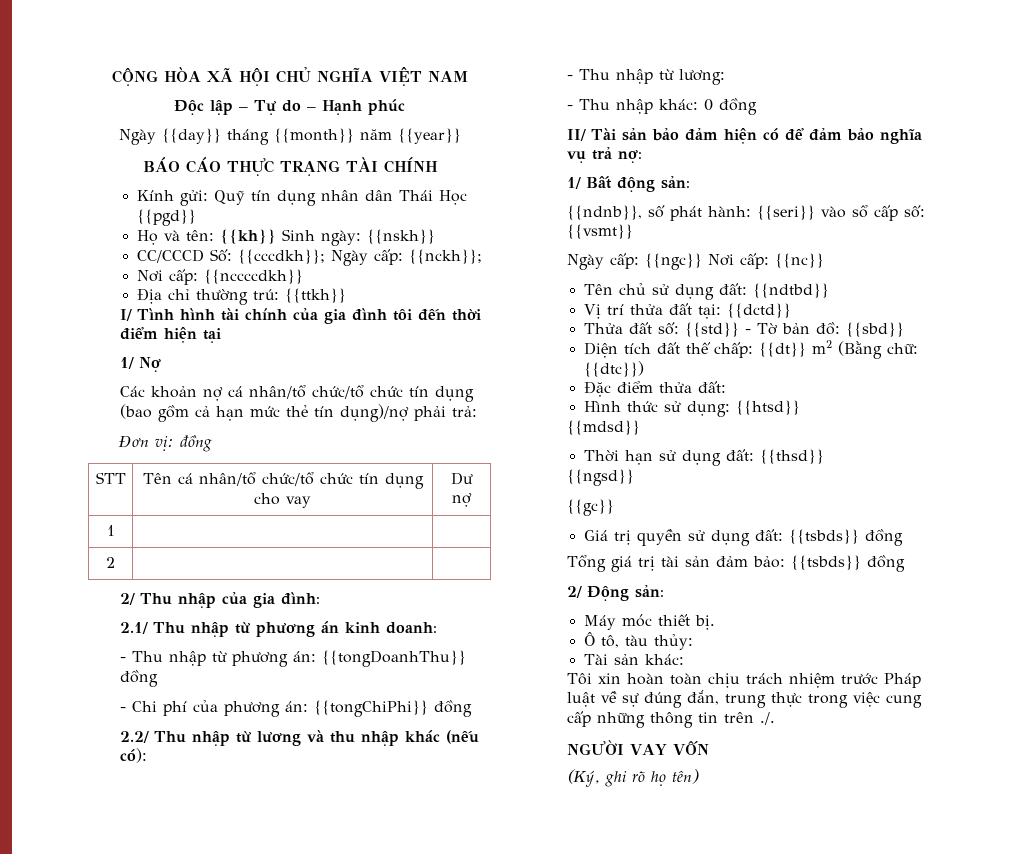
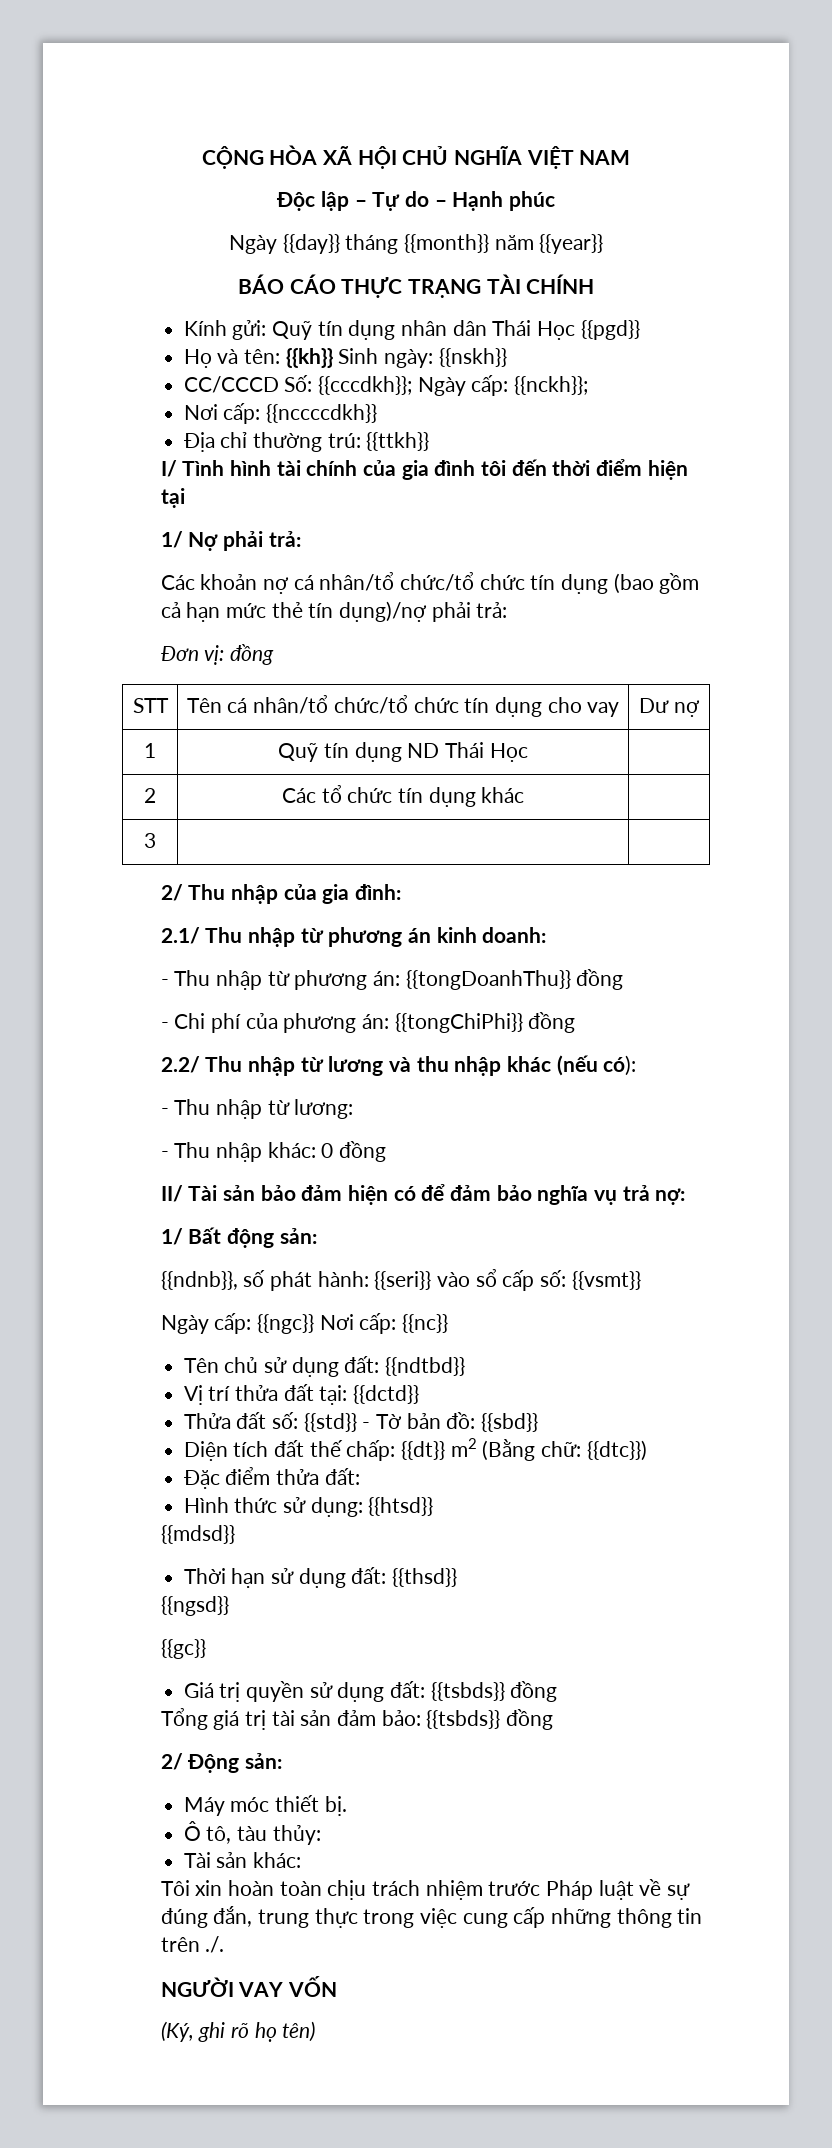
(161, 364) none -> [222,531,301,551] phải trả:
[106,557,115,568] | // 2 -> [278,742,528,762] [144,788,156,803] [281,785,525,807] [144,833,156,848] Quỹ tín dụng ND Thái Học | // 2 | Các tổ chức tín dụng khác | // 3

